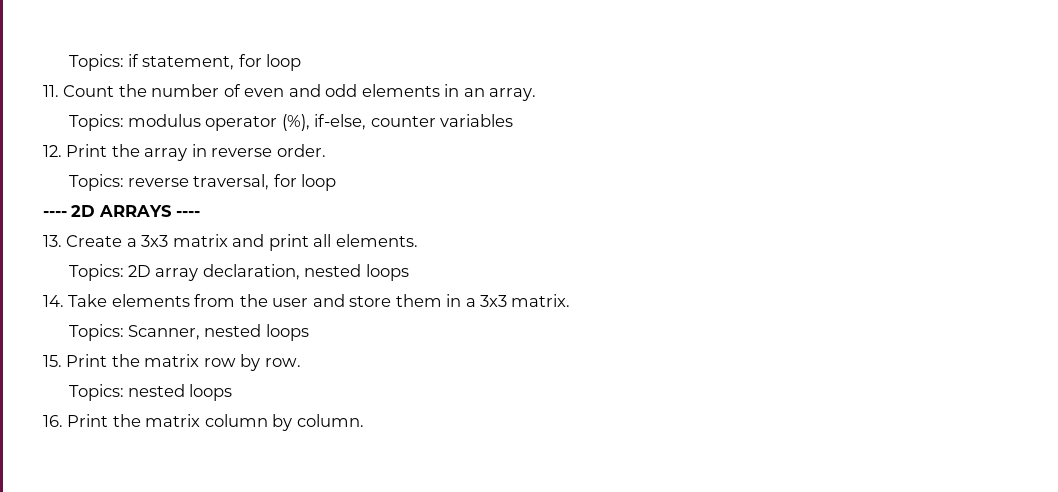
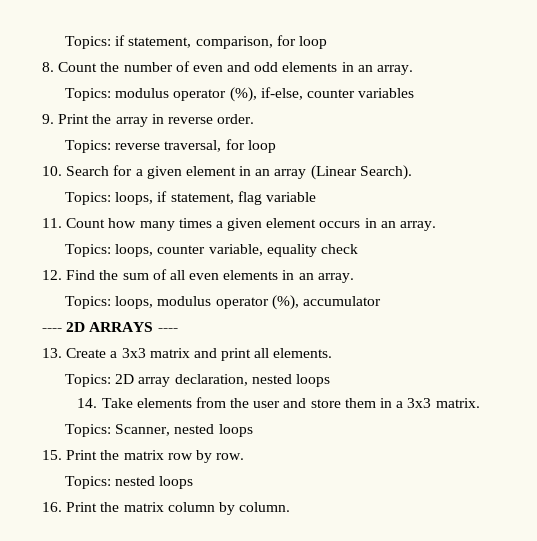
[238,54,302,71] [43,85,59,97] for loop // 11. -> [195,35,327,49] [42,62,54,72] comparison, for loop // 8.
[43,145,62,157] 12. -> [42,114,54,124] 9.
(337, 182) none -> [42,165,412,180] [64,191,316,205] [42,218,437,231] [64,244,358,257] [42,269,354,283] [64,295,381,310] // 10. Search for a given element in an array (Linear Search). // Topics: loops, if statement, flag variable // 11. Count how many times a given element occurs in an array. // Topics: loops, counter variable, equality check // 12. Find the sum of all even elements in an array. // Topics: loops, modulus operator (%), accumulator

